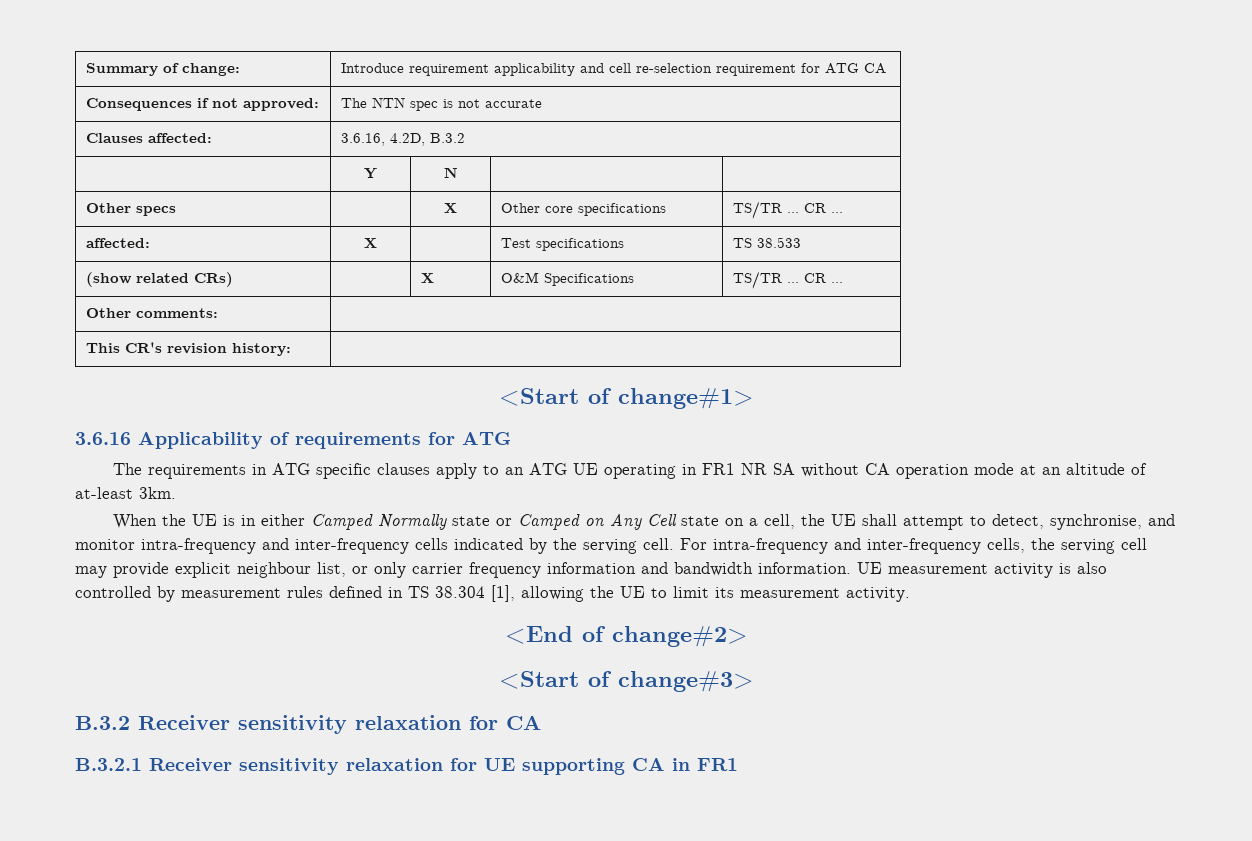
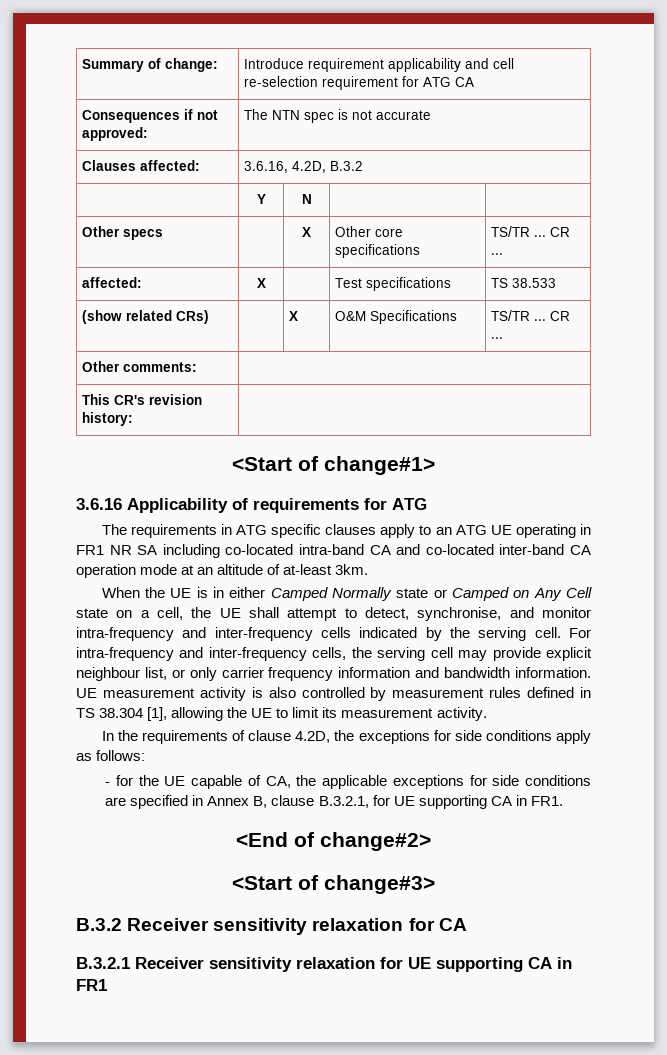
[800,463,859,477] without -> [162,544,565,558] including co-located intra-band CA and co-located inter-band
(910, 594) none -> [101,730,591,744] [76,750,146,761] [105,775,591,789] [105,795,563,809] // In the requirements of clause 4.2D, the exceptions for side conditions apply as follows: // - for the UE capable of CA, the applicable exceptions for side conditions are specified in Annex B, clause B.3.2.1, for UE supporting CA in FR1.

